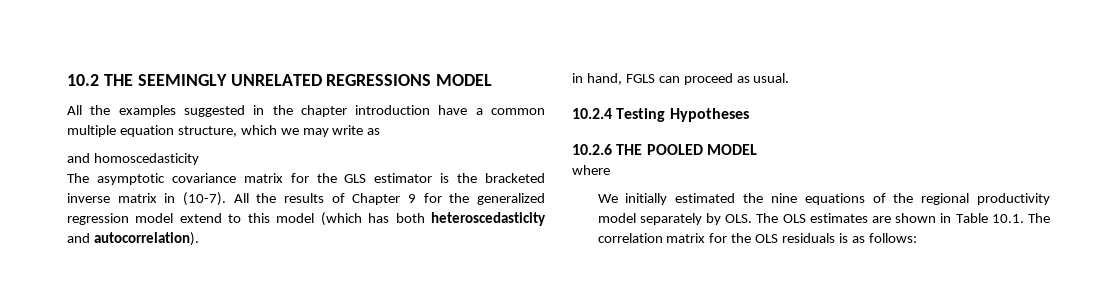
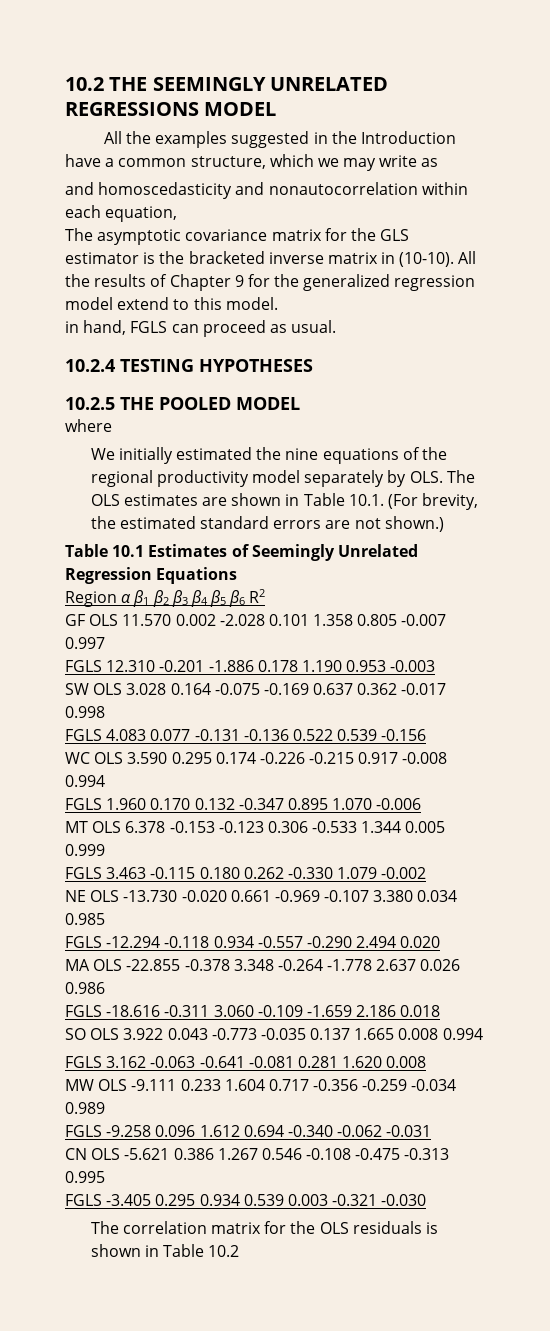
[300,105,431,117] chapter introduction -> [360,131,456,144] Introduction
[67,125,174,137] multiple equation -> (187, 162) none
(199, 159) none -> [235,182,468,195] [65,205,178,222] and nonautocorrelation within each equation,
[183,192,226,206] (10-7). -> [399,252,455,267] (10-10).
[276,212,546,226] [67,232,199,246] model (which has both heteroscedasticity and autocorrelation). -> [225,297,278,310] model.
[616,108,749,122] [572,144,612,155] Testing Hypotheses // 10.2.6 -> [120,359,313,372] [65,397,115,410] TESTING HYPOTHESES // 10.2.5
(1024, 218) none -> [387,493,479,510] [90,516,444,532] [65,544,418,561] [65,567,238,584] [65,589,266,607] [65,614,447,626] [65,637,105,649] [65,660,436,672] [65,683,447,695] [65,706,105,718] [65,729,427,741] [65,752,448,764] [65,775,105,787] [65,798,422,810] [65,821,446,833] [65,844,105,856] [65,867,427,879] [65,890,458,902] [65,913,105,925] [65,936,441,948] [65,959,461,971] [65,982,105,994] [65,1005,441,1017] [65,1028,483,1040] [65,1056,427,1068] [65,1079,457,1091] [65,1102,105,1114] [65,1125,432,1137] [65,1148,450,1160] [65,1171,105,1183] [65,1194,427,1206] (For brevity, the estimated standard errors are not shown.) // Table 10.1 Estimates of Seemingly Unrelated Regression Equations // Region α β1 β2 β3 β4 β5 β6 R2 // GF OLS 11.570 0.002 -2.028 0.101 1.358 0.805 -0.007 0.997 // FGLS 12.310 -0.201 -1.886 0.178 1.190 0.953 -0.003 // SW OLS 3.028 0.164 -0.075 -0.169 0.637 0.362 -0.017 0.998 // FGLS 4.083 0.077 -0.131 -0.136 0.522 0.539 -0.156 // WC OLS 3.590 0.295 0.174 -0.226 -0.215 0.917 -0.008 0.994 // FGLS 1.960 0.170 0.132 -0.347 0.895 1.070 -0.006 // MT OLS 6.378 -0.153 -0.123 0.306 -0.533 1.344 0.005 0.999 // FGLS 3.463 -0.115 0.180 0.262 -0.330 1.079 -0.002 // NE OLS -13.730 -0.020 0.661 -0.969 -0.107 3.380 0.034 0.985 // FGLS -12.294 -0.118 0.934 -0.557 -0.290 2.494 0.020 // MA OLS -22.855 -0.378 3.348 -0.264 -1.778 2.637 0.026 0.986 // FGLS -18.616 -0.311 3.060 -0.109 -1.659 2.186 0.018 // SO OLS 3.922 0.043 -0.773 -0.035 0.137 1.665 0.008 0.994 // FGLS 3.162 -0.063 -0.641 -0.081 0.281 1.620 0.008 // MW OLS -9.111 0.233 1.604 0.717 -0.356 -0.259 -0.034 0.989 // FGLS -9.258 0.096 1.612 0.694 -0.340 -0.062 -0.031 // CN OLS -5.621 0.386 1.267 0.546 -0.108 -0.475 -0.313 0.995 // FGLS -3.405 0.295 0.934 0.539 0.003 -0.321 -0.030 //
[851,233,917,243] as follows: -> [90,1244,240,1257] shown in Table 10.2

